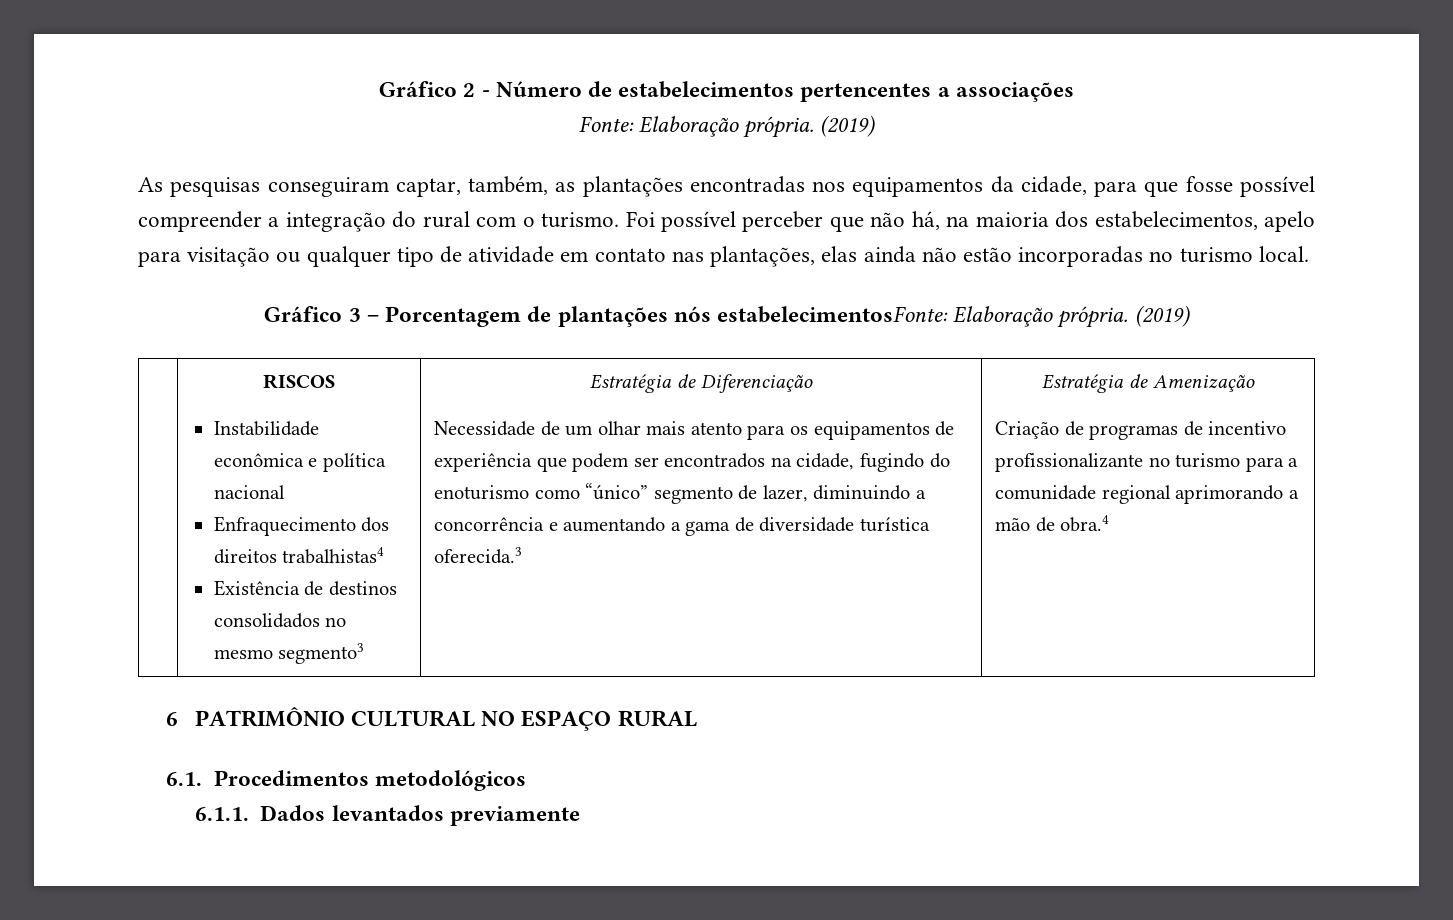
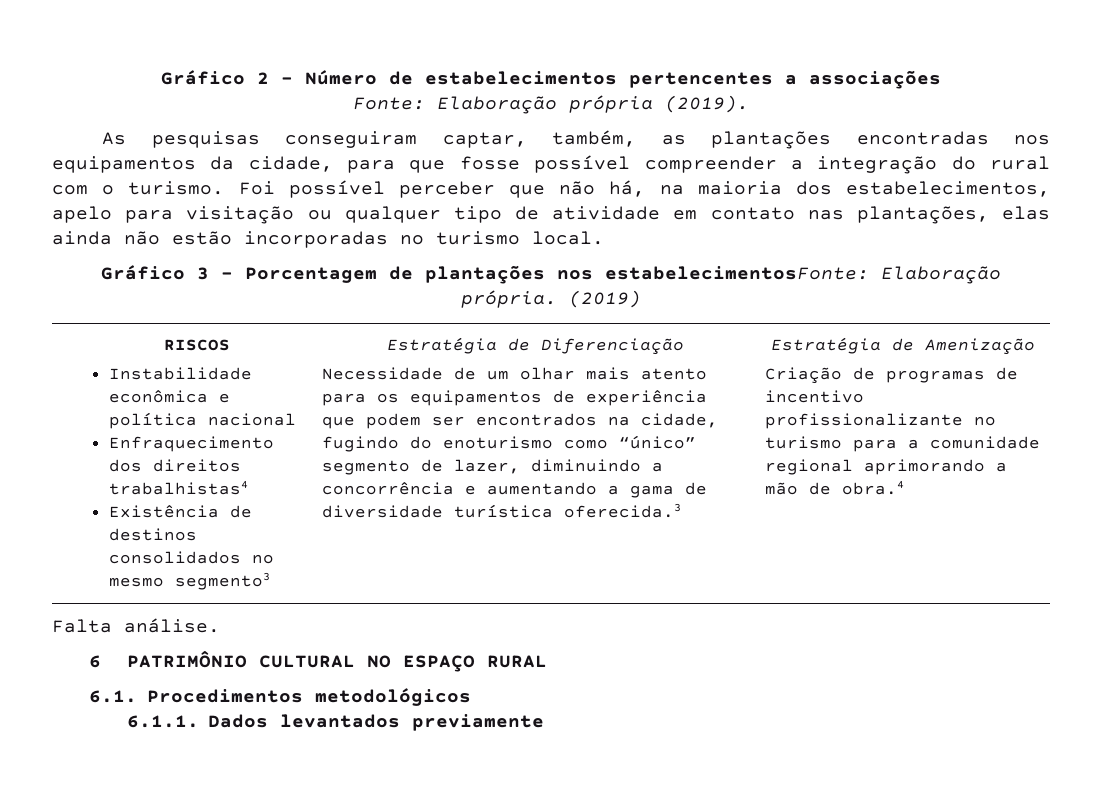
[743,115,876,138] própria. (2019) -> [569,95,749,113] própria (2019).
[673,306,711,322] nós -> [557,270,593,280] nos
(1110, 523) none -> [52,618,220,633] // Falta análise.

